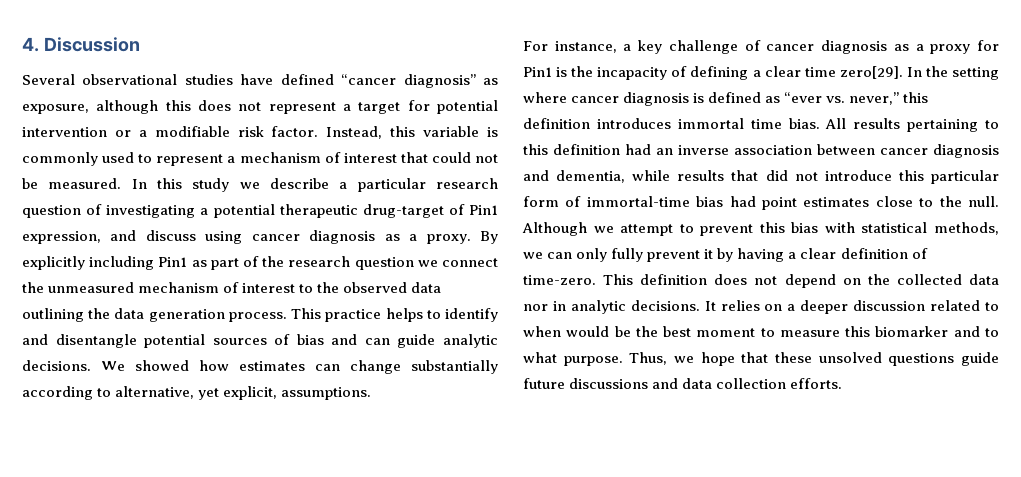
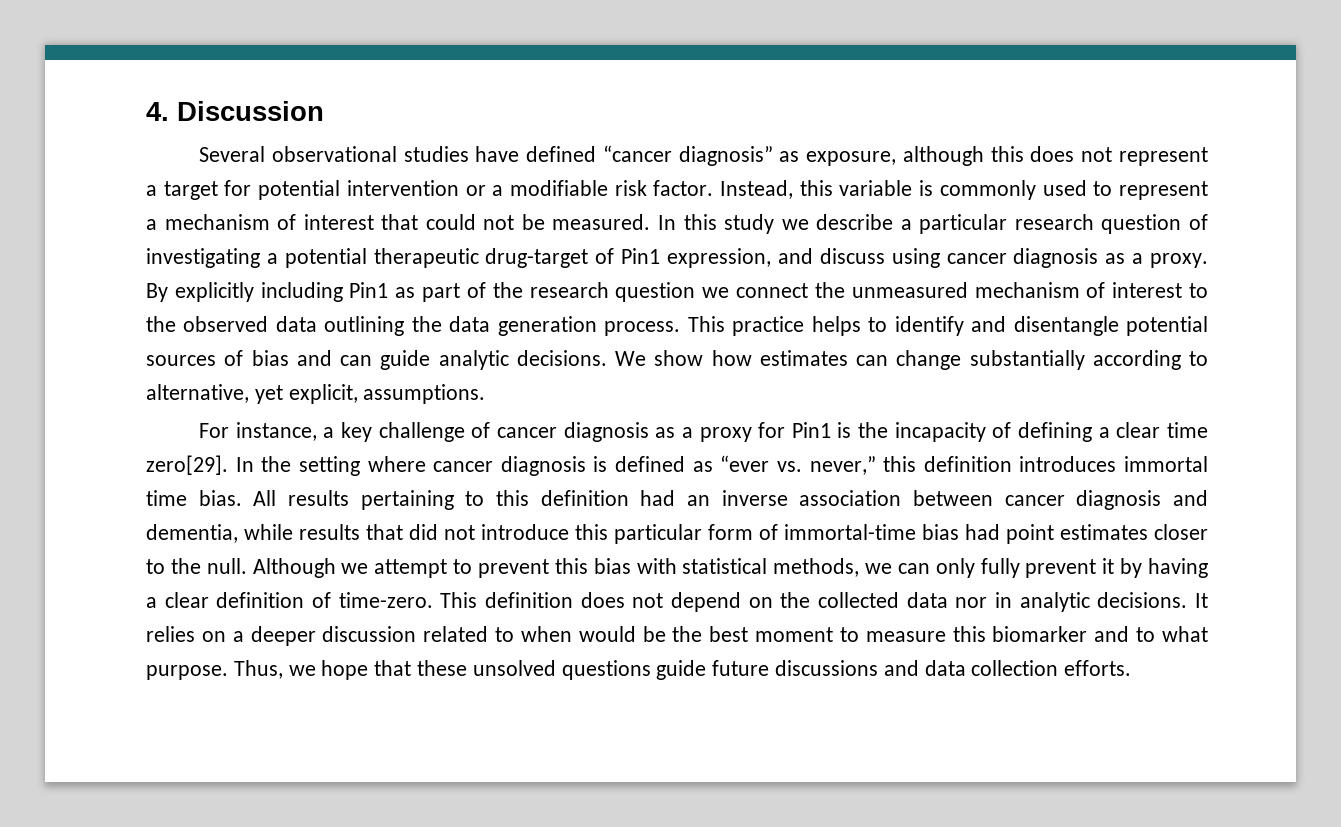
[135,360,189,371] showed -> [654,350,704,366] show
[875,196,913,207] close -> [1154,524,1208,540] closer

